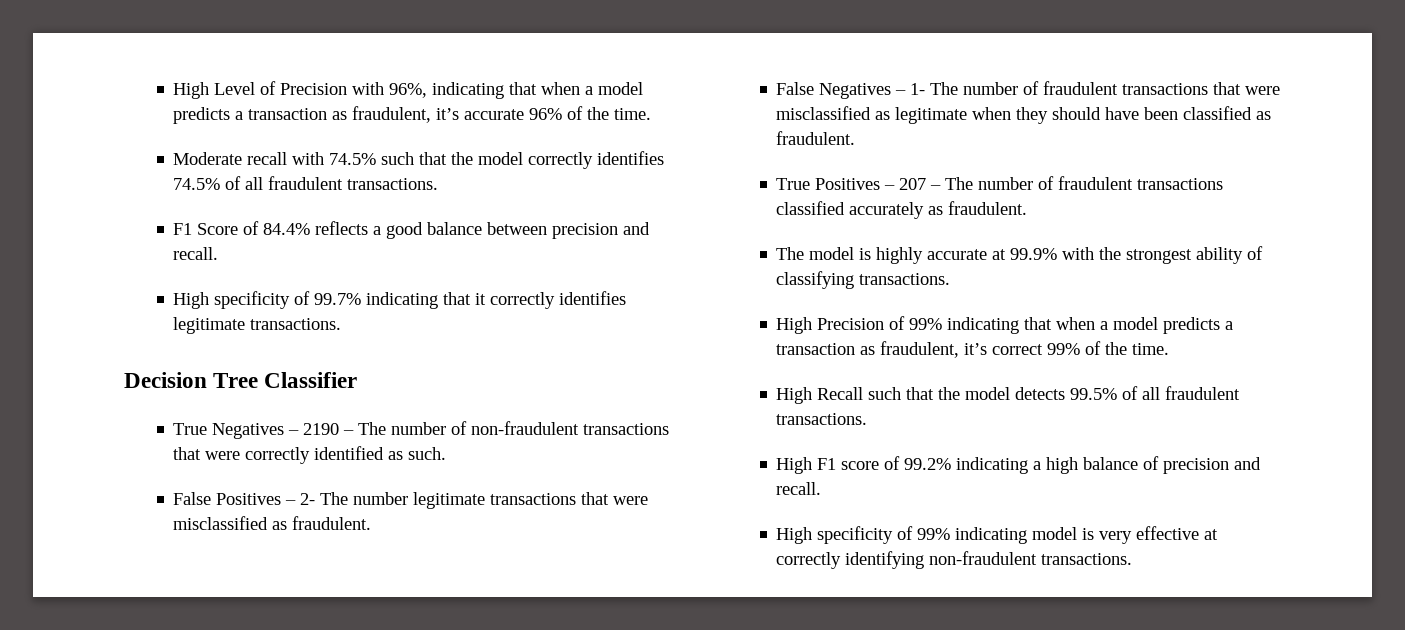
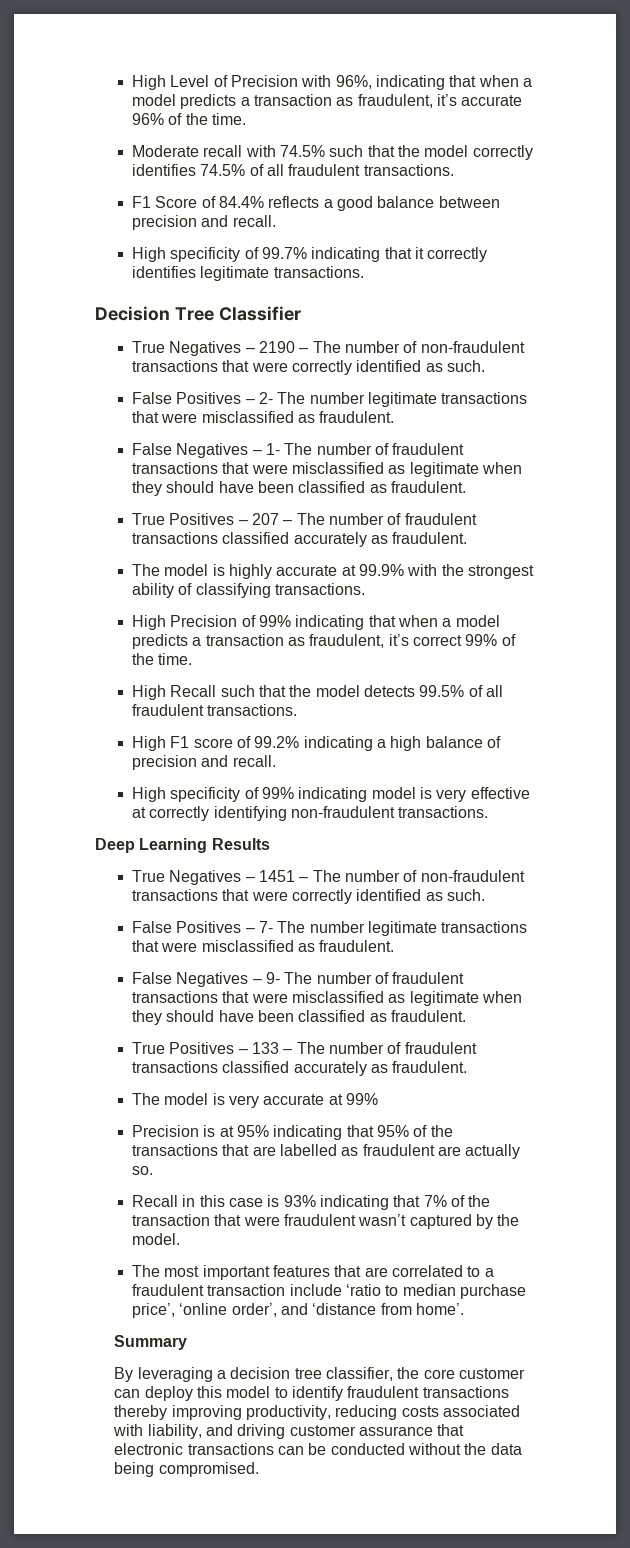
(1133, 559) none -> [95,838,270,853] [131,870,525,885] [131,889,485,904] [131,921,528,936] [131,940,395,952] [131,972,465,987] [131,991,522,1006] [131,1010,466,1025] [131,1042,477,1054] [131,1061,468,1076] [131,1093,378,1108] [131,1125,453,1140] [131,1144,521,1159] [131,1166,153,1175] [131,1195,491,1210] [131,1214,520,1229] [131,1233,180,1245] [131,1265,494,1280] [131,1284,526,1299] [131,1303,464,1318] [114,1335,188,1350] [114,1367,525,1382] [114,1386,509,1401] [114,1405,520,1420] [113,1424,465,1439] [114,1443,522,1455] [114,1462,259,1477] // Deep Learning Results // True Negatives – 1451 – The number of non-fraudulent transactions that were correctly identified as such. // False Positives – 7- The number legitimate transactions that were misclassified as fraudulent. // False Negatives – 9- The number of fraudulent transactions that were misclassified as legitimate when they should have been classified as fraudulent. // True Positives – 133 – The number of fraudulent transactions classified accurately as fraudulent. // The model is very accurate at 99% // Precision is at 95% indicating that 95% of the transactions that are labelled as fraudulent are actually so. // Recall in this case is 93% indicating that 7% of the transaction that were fraudulent wasn’t captured by the model. // The most important features that are correlated to a fraudulent transaction include ‘ratio to median purchase price’, ‘online order’, and ‘distance from home’. // Summary // By leveraging a decision tree classifier, the core customer can deploy this model to identify fraudulent transactions thereby improving productivity, reducing costs associated with liability, and driving customer assurance that electronic transactions can be conducted without the data being compromised.

